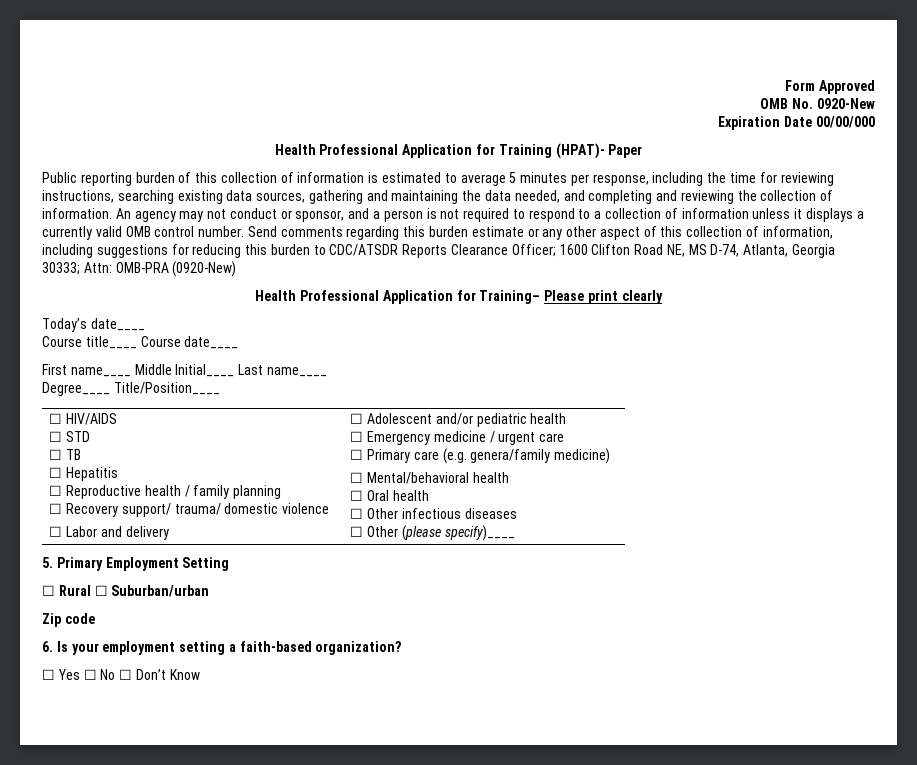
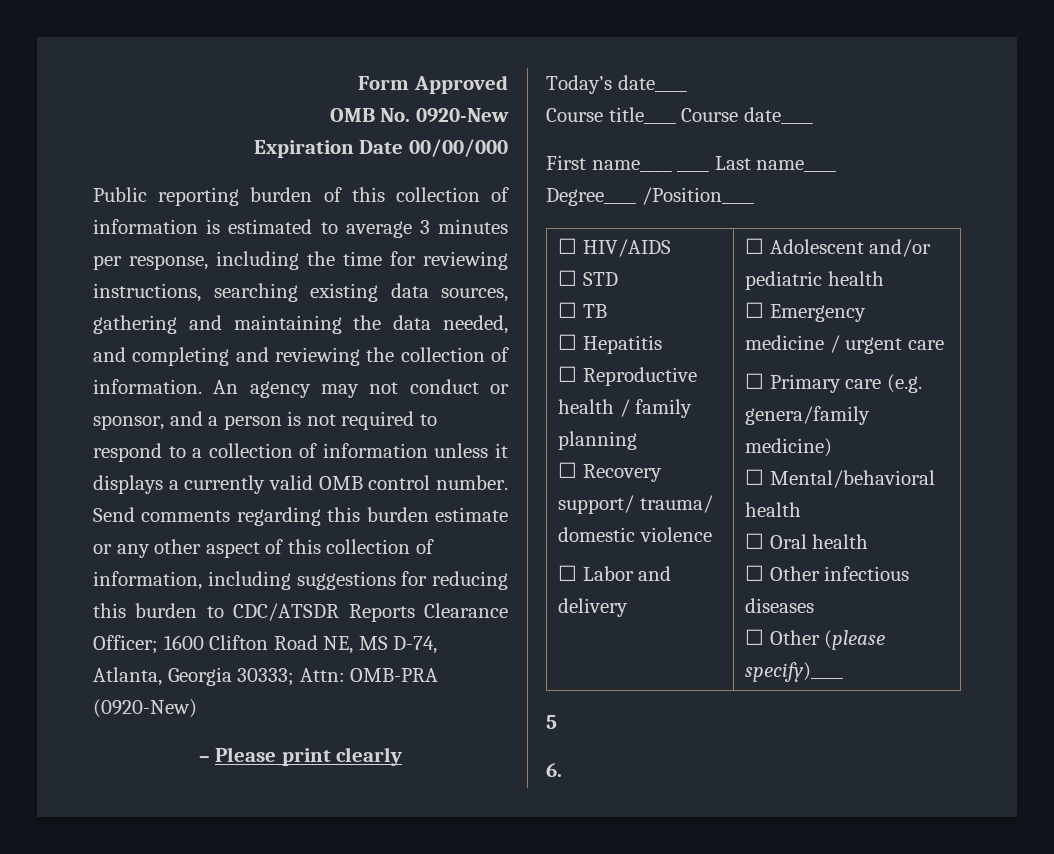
[274,143,643,159] // Health Professional Application for Training (HPAT)- Paper -> (509, 148) none
[509,172,517,183] 5 -> [419,220,430,234] 3
[255,290,541,304] Health Professional Application for Training– -> [198,756,210,762] –
[134,364,235,377] Middle Initial____ -> [677,170,710,172] ____
[113,382,220,395] Title/Position____ -> [641,187,754,205] /Position____
[42,557,230,571] [42,585,210,597] [42,613,95,627] [42,641,402,655] [42,669,200,680] 5. Primary Employment Setting // ☐ Rural ☐ Suburban/urban // Zip code // 6. Is your employment setting a faith-based organization? // ☐ Yes ☐ No ☐ Don’t Know -> [546,715,557,729] [546,763,562,777] 5 // 6.

